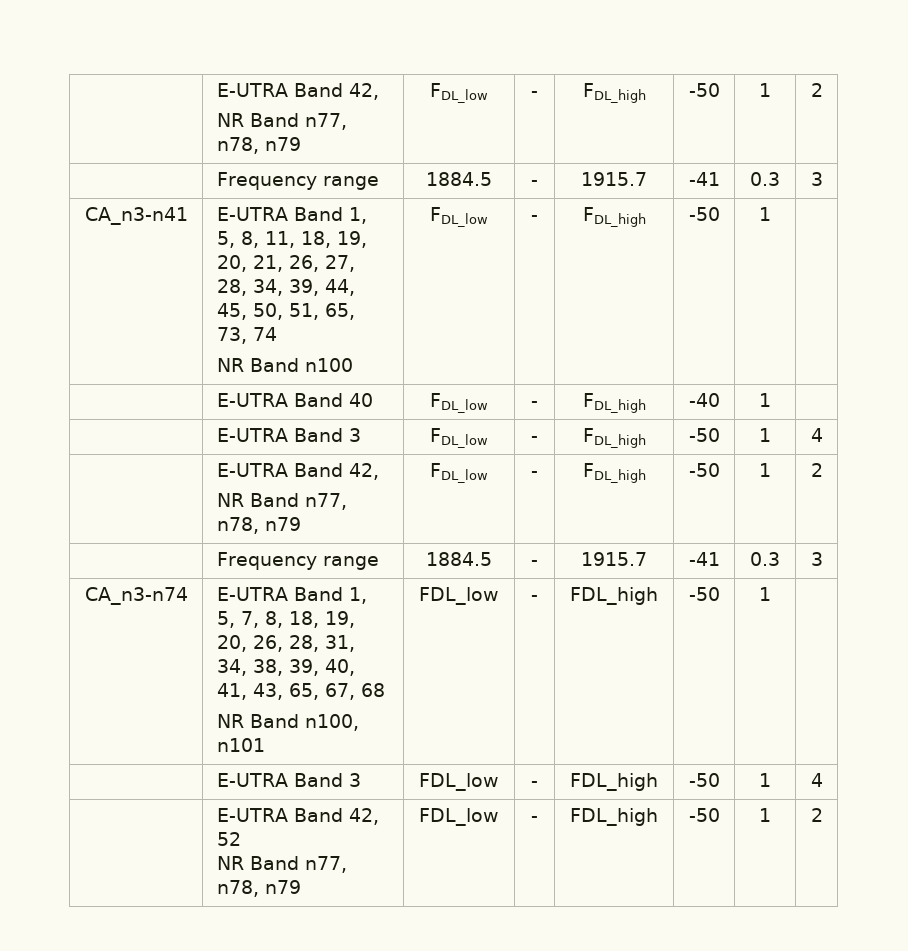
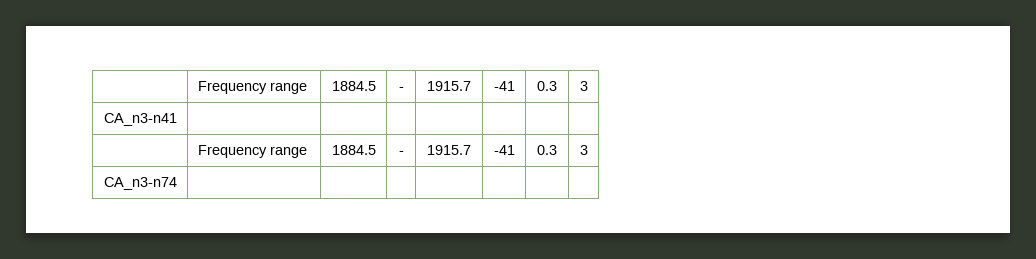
[216,83,379,100] [216,113,347,130] [216,137,301,154] [430,83,488,103] [531,91,538,97] [582,83,646,103] [688,83,720,97] [759,83,771,97] [810,83,823,97] | E-UTRA Band 42, // NR Band n77, n78, n79 | FDL_low | - | FDL_high | -50 | 1 | 2 // -> (197, 87) none
[216,207,367,224] [216,231,367,248] [216,255,355,272] [216,279,355,296] [216,303,355,320] [216,327,277,344] [216,358,353,372] [430,207,488,227] [531,215,538,221] [582,207,646,227] [688,207,720,221] [759,207,771,221] [216,393,373,407] [430,393,488,413] [531,401,538,407] [582,393,646,413] [688,393,720,407] [759,393,771,407] [216,428,361,442] [430,428,488,448] [531,436,538,442] [582,428,646,448] [688,428,720,442] [759,428,771,442] [810,428,823,442] [216,463,379,480] [216,493,347,510] [216,517,301,534] [430,463,488,483] [531,471,538,477] [582,463,646,483] [688,463,720,477] [759,463,771,477] [810,463,823,477] E-UTRA Band 1, 5, 8, 11, 18, 19, 20, 21, 26, 27, 28, 34, 39, 44, 45, 50, 51, 65, 73, 74 // NR Band n100 | FDL_low | - | FDL_high | -50 | 1 | // | E-UTRA Band 40 | FDL_low | - | FDL_high | -40 | 1 | // | E-UTRA Band 3 | FDL_low | - | FDL_high | -50 | 1 | 4 // | E-UTRA Band 42, // NR Band n77, n78, n79 | FDL_low | - | FDL_high | -50 | 1 | 2 -> (177, 119) | | | | | |
[216,587,367,604] [216,611,355,628] [216,635,355,652] [216,659,355,676] [216,683,385,700] [216,714,359,731] [216,738,265,752] [419,587,499,605] [531,595,538,601] [570,587,658,605] [688,587,720,601] [759,587,771,601] [216,773,361,787] [419,773,499,791] [531,781,538,787] [570,773,658,791] [688,773,720,787] [759,773,771,787] [810,773,823,787] [216,808,379,825] [216,832,241,846] [216,856,347,873] [216,880,301,897] [419,808,499,826] [531,816,538,822] [570,808,658,826] [688,808,720,822] [759,808,771,822] [810,808,823,822] E-UTRA Band 1, 5, 7, 8, 18, 19, 20, 26, 28, 31, 34, 38, 39, 40, 41, 43, 65, 67, 68 // NR Band n100, n101 | FDL_low | - | FDL_high | -50 | 1 | // | E-UTRA Band 3 | FDL_low | - | FDL_high | -50 | 1 | 4 // | E-UTRA Band 42, 52 // NR Band n77, n78, n79 | FDL_low | - | FDL_high | -50 | 1 | 2 -> (177, 183) | | | | | |

